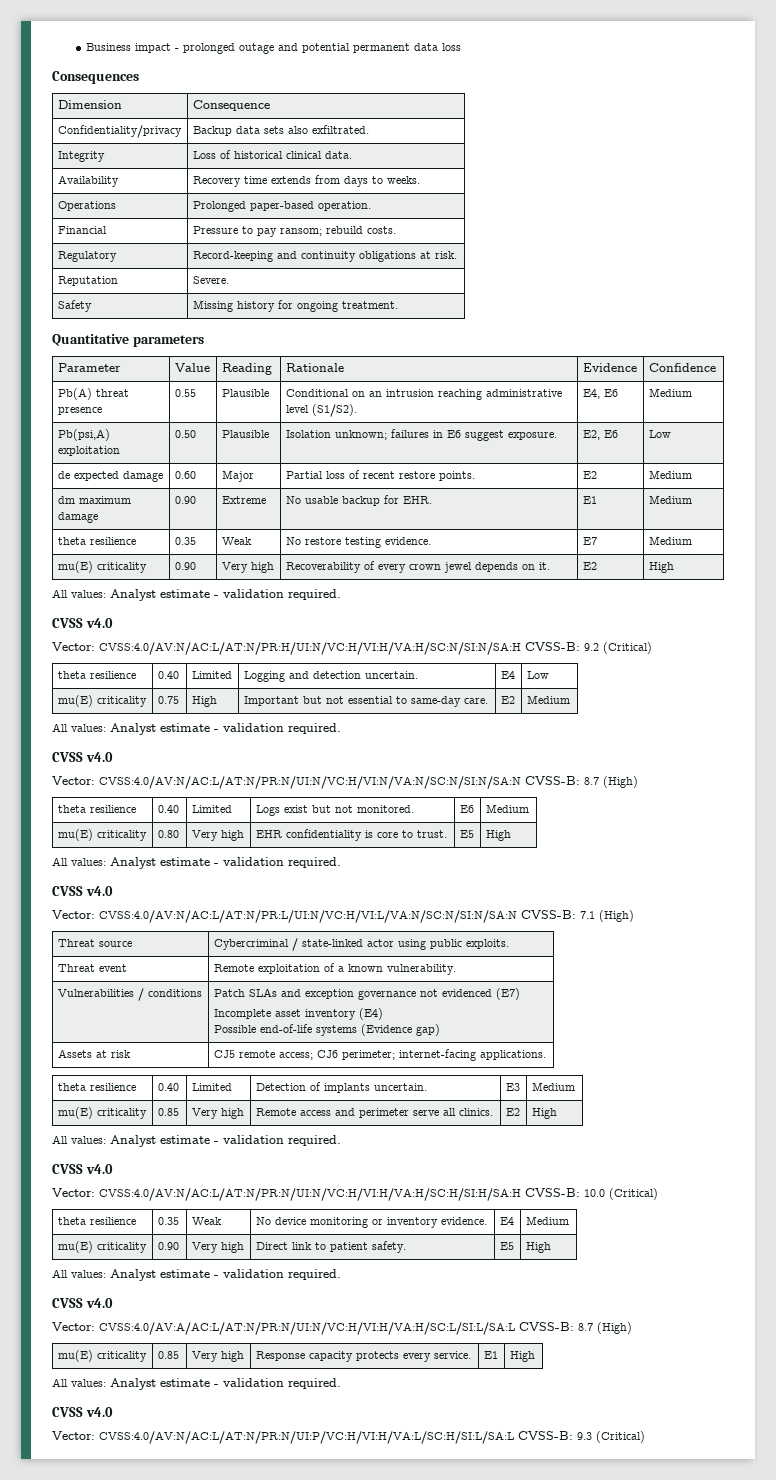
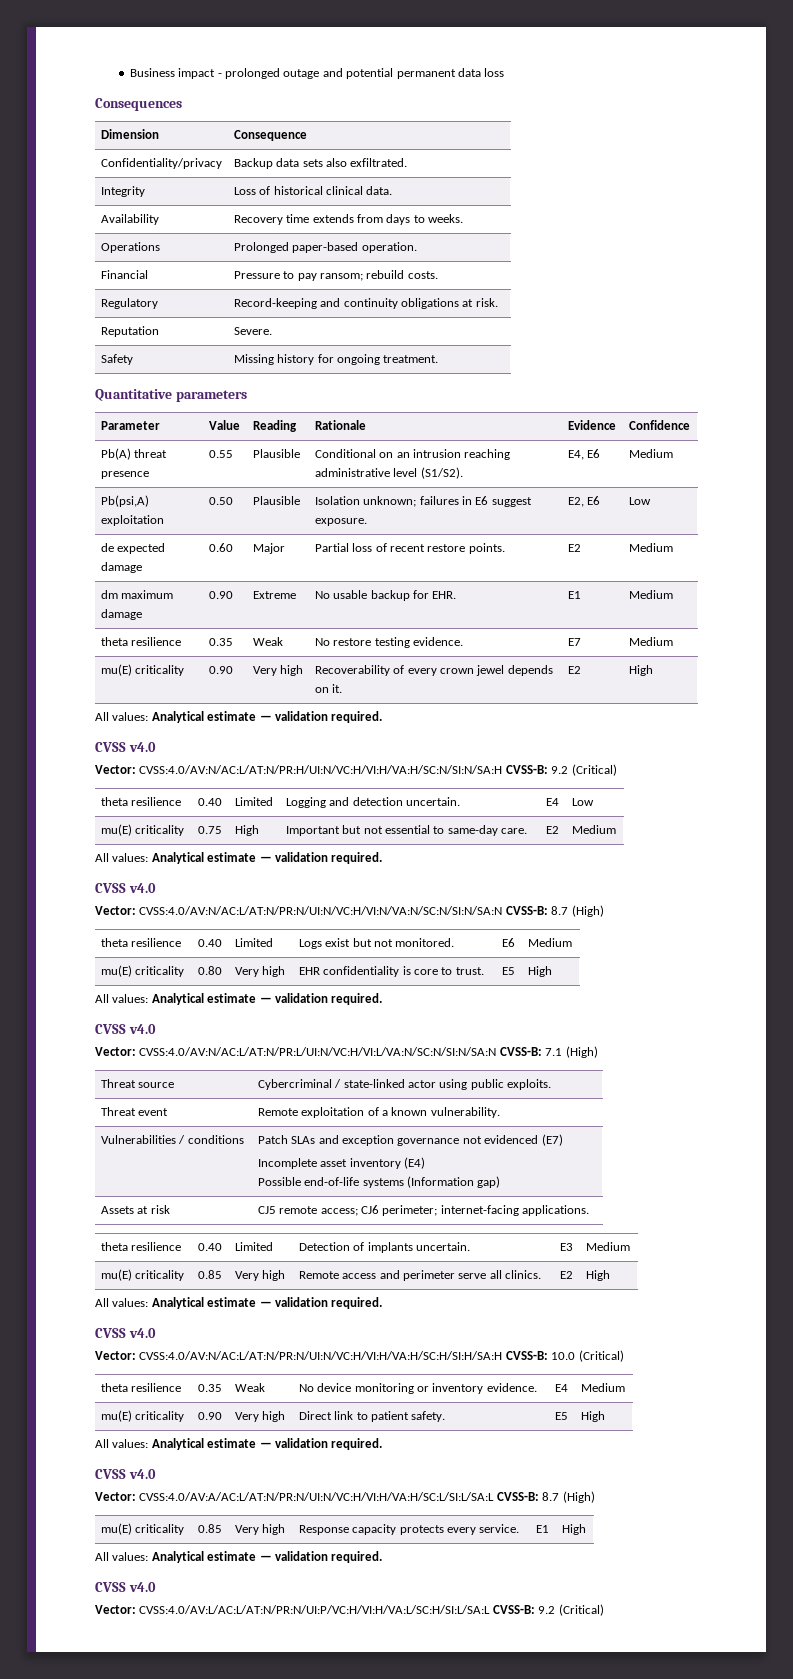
[110,589,219,601] Analyst estimate - -> [151,711,272,723] Analytical estimate —
[110,723,219,735] Analyst estimate - -> [151,852,272,864] Analytical estimate —
[110,857,219,869] Analyst estimate - -> [151,993,272,1005] Analytical estimate —
[360,1024,412,1036] (Evidence -> [407,1176,475,1188] (Information
[110,1135,219,1147] Analyst estimate - -> [151,1297,272,1309] Analytical estimate —
[110,1269,219,1281] Analyst estimate - -> [151,1438,272,1450] Analytical estimate —
[110,1378,341,1390] [52,1407,113,1417] [52,1431,592,1444] Analyst estimate - validation required. // CVSS v4.0 // Vector: CVSS:4.0/AV:N/AC:L/AT:N/PR:N/UI:P/VC:H/VI:H/VA:L/SC:H/SI:L/SA:L CVSS-B: 9.3 -> [151,1551,383,1563] [95,1582,156,1592] [95,1605,556,1614] Analytical estimate — validation required. // CVSS v4.0 // Vector: CVSS:4.0/AV:L/AC:L/AT:N/PR:N/UI:P/VC:H/VI:H/VA:L/SC:H/SI:L/SA:L CVSS-B: 9.2

